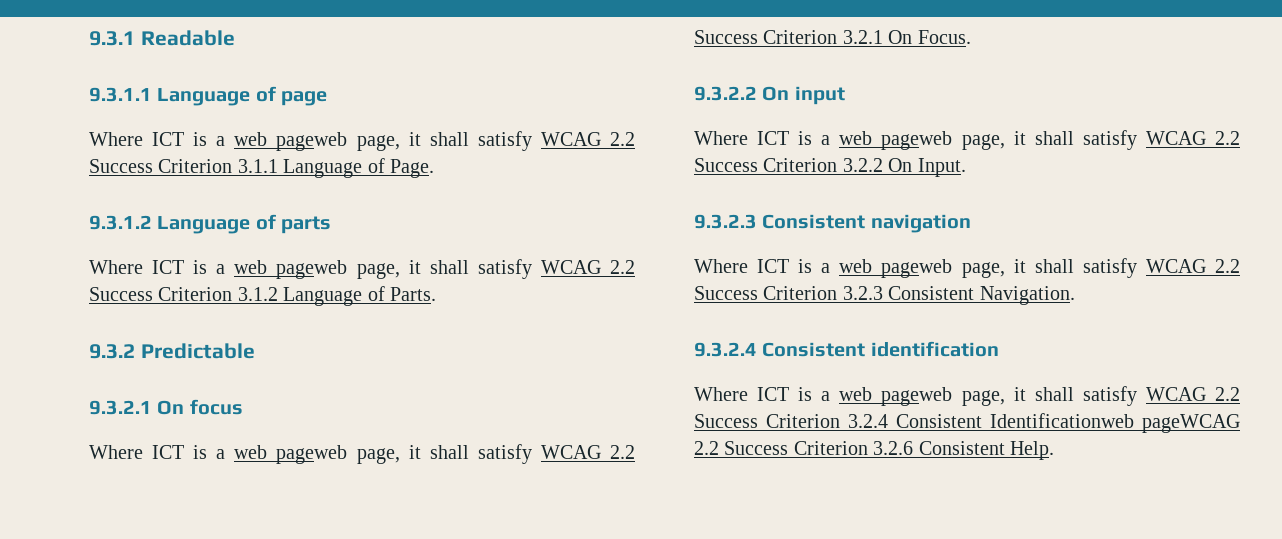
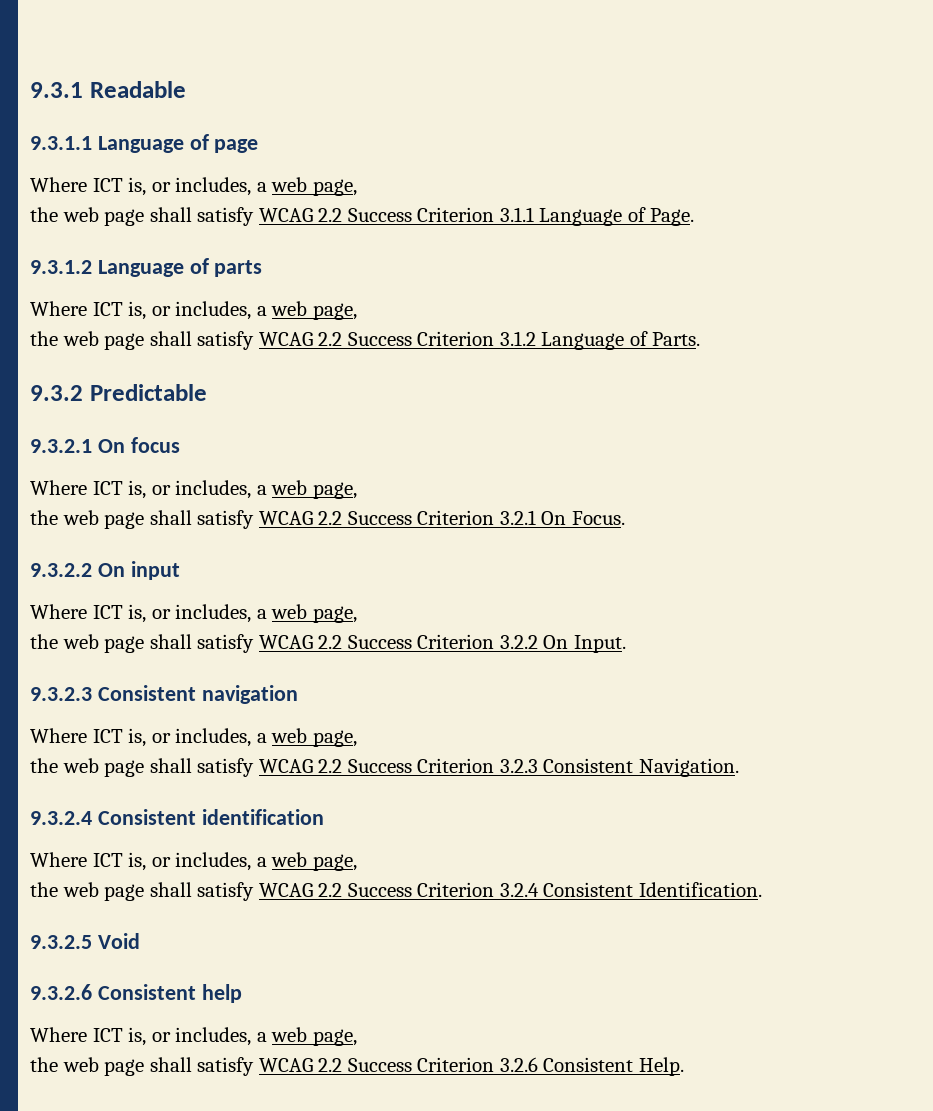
[193,132,421,151] is a web pageweb page, it -> [128,177,357,196] [30,207,145,226] is, or includes, a web page, // the web page
[193,260,421,279] is a web pageweb page, it -> [128,301,357,320] [30,331,145,350] is, or includes, a web page, // the web page
[193,445,421,464] is a web pageweb page, it -> [128,480,357,499] [30,510,145,529] is, or includes, a web page, // the web page
[798,131,1026,150] is a web pageweb page, it -> [128,604,357,623] [30,634,145,653] is, or includes, a web page, // the web page
[798,259,1026,278] is a web pageweb page, it -> [128,728,357,747] [30,758,145,777] is, or includes, a web page, // the web page
[798,387,1026,406] is a web pageweb page, it -> [128,852,357,871] [30,882,145,901] is, or includes, a web page, // the web page
[990,413,1240,433] Identificationweb pageWCAG -> [638,882,762,897] [30,933,140,949] [30,984,242,1003] [30,1027,357,1046] [30,1057,313,1076] Identification. // 9.3.2.5 Void // 9.3.2.6 Consistent help // Where ICT is, or includes, a web page, // the web page shall satisfy WCAG

